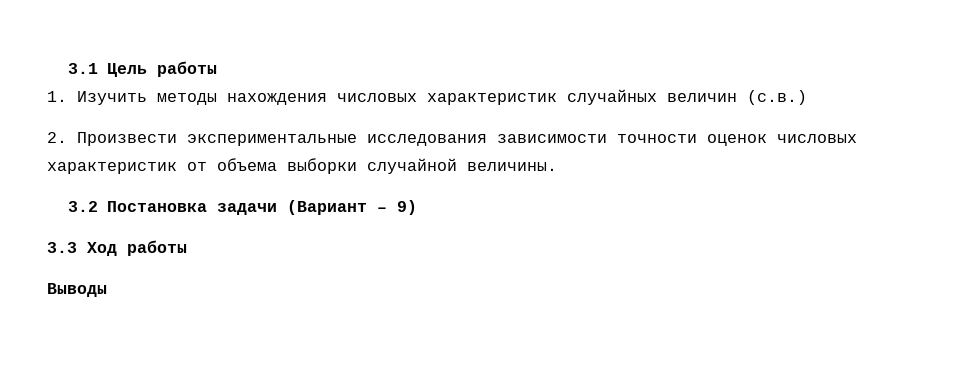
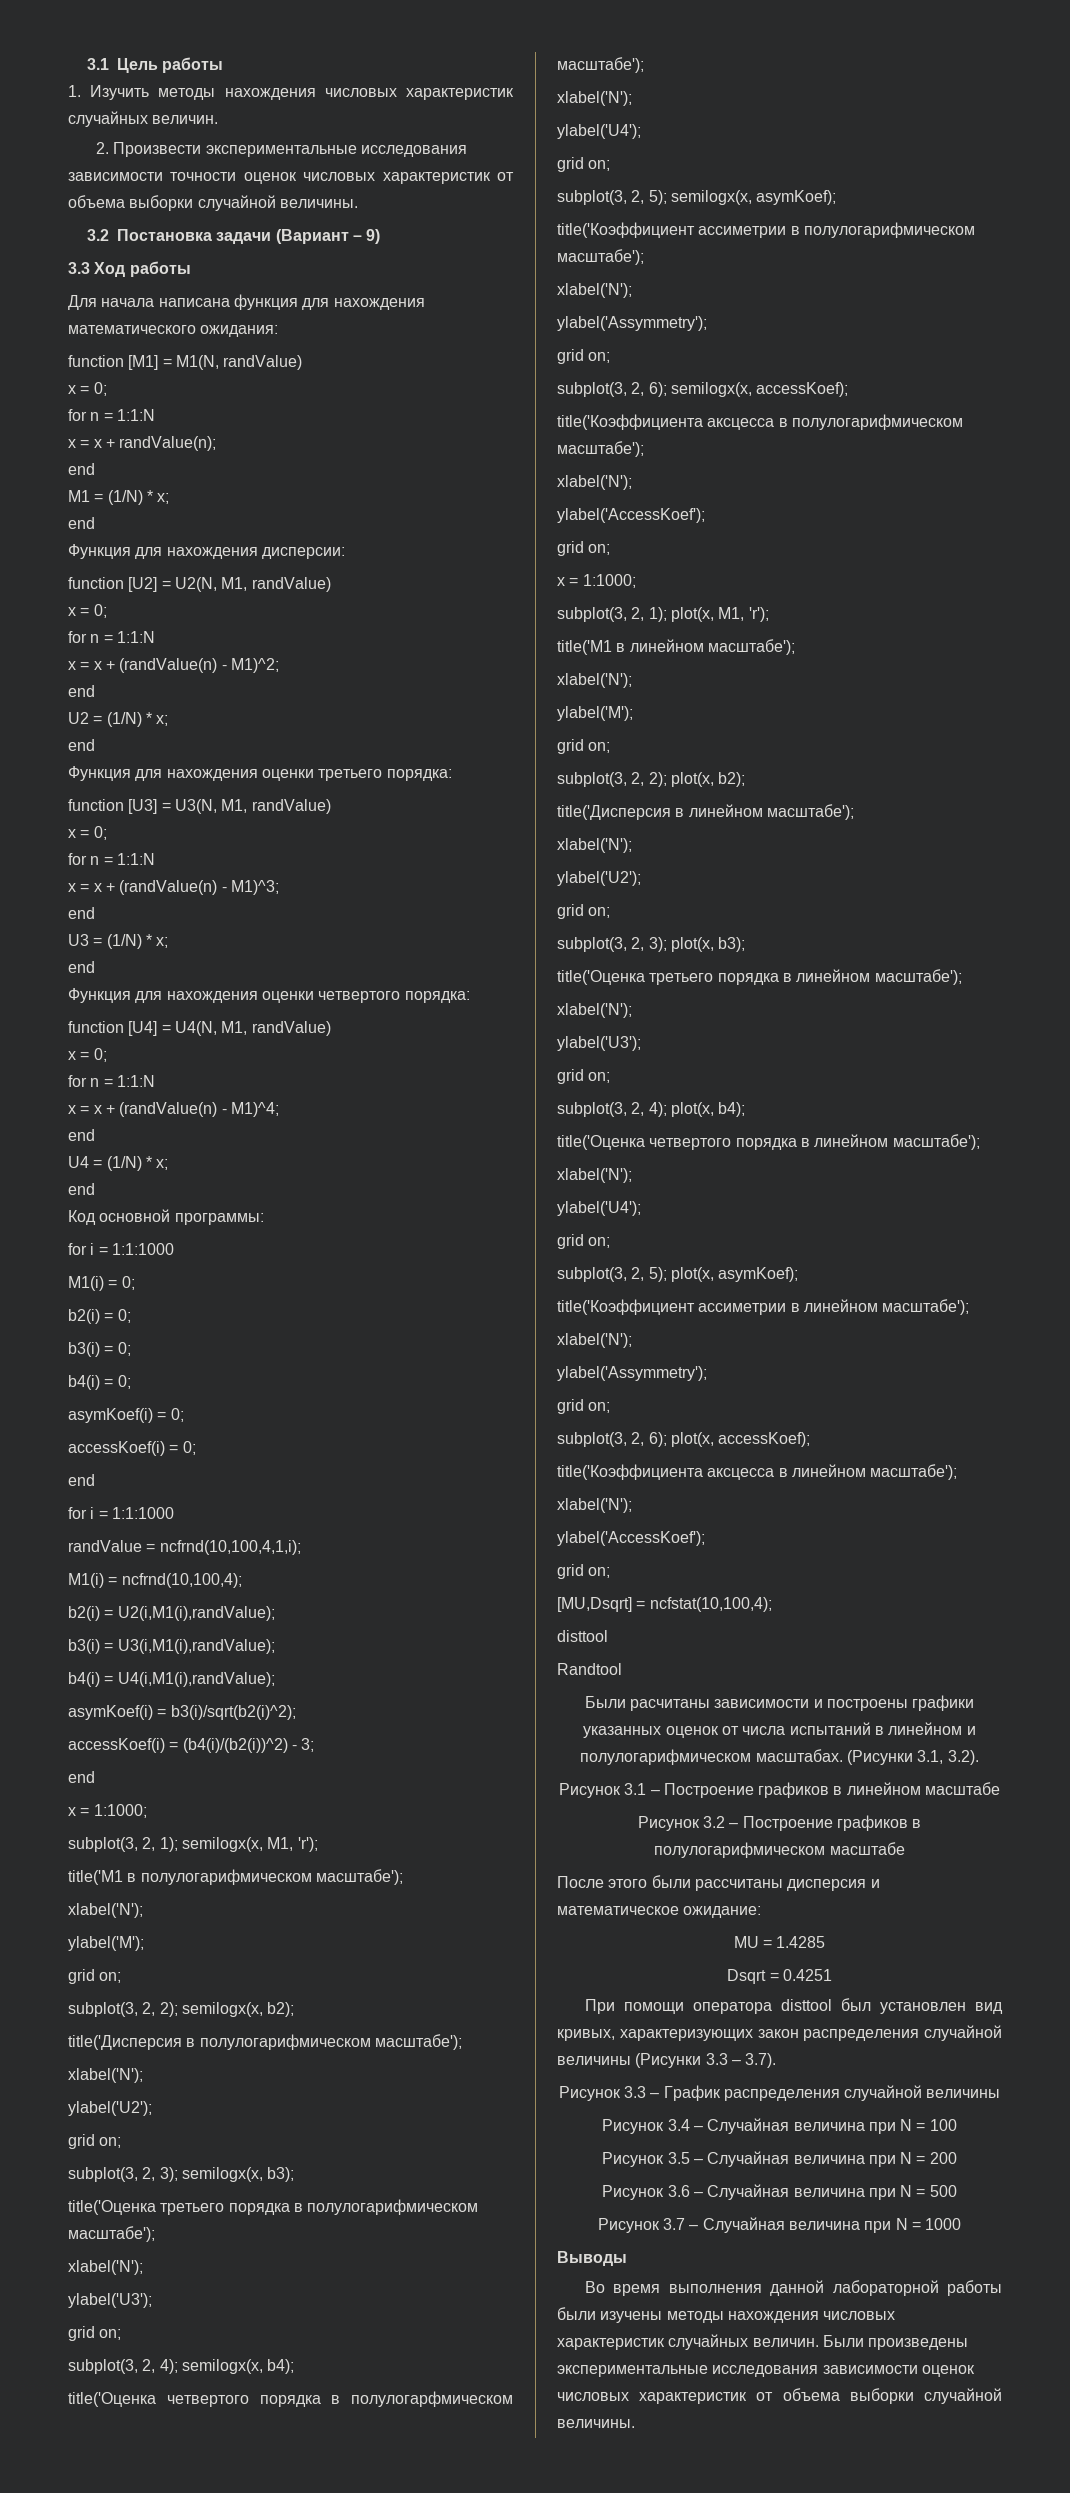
[667,90,807,105] величин (с.в.) -> [152,115,219,124] величин.
[47,283,107,297] Выводы -> [68,294,425,310] [68,325,279,337] [68,355,303,370] [68,382,107,396] [68,409,155,421] [68,436,217,451] [68,463,95,475] [68,490,170,505] [68,517,95,529] [68,544,345,559] [68,577,331,592] [68,604,107,618] [68,631,155,643] [68,658,279,673] [68,685,95,697] [68,712,169,727] [68,739,95,751] [68,766,452,781] [68,799,331,814] [68,826,107,840] [68,853,155,865] [68,880,279,895] [68,907,95,919] [68,934,169,949] [68,961,95,973] [68,988,470,1003] [68,1021,331,1036] [68,1048,107,1062] [68,1075,155,1087] [68,1102,279,1117] [68,1129,95,1141] [68,1156,169,1171] [68,1183,95,1195] [68,1209,264,1225] [68,1243,174,1255] [68,1276,135,1291] [68,1309,131,1324] [68,1342,131,1357] [68,1375,131,1390] [68,1408,184,1423] [68,1441,196,1456] [68,1474,95,1486] [68,1507,174,1519] [68,1540,301,1555] [68,1573,242,1588] [68,1606,275,1621] [68,1639,275,1654] [68,1672,275,1687] [68,1705,296,1720] [68,1738,315,1753] [68,1771,95,1783] [68,1804,147,1818] [68,1837,318,1852] [68,1869,403,1885] [68,1903,143,1918] [68,1936,144,1951] [68,1969,122,1984] [68,2002,295,2017] [68,2034,462,2050] [68,2068,143,2083] [68,2101,152,2116] [68,2134,122,2149] [68,2167,295,2182] [68,2199,479,2215] [68,2226,155,2242] [68,2260,143,2275] [68,2293,152,2308] [68,2326,122,2341] [68,2359,295,2374] [68,2391,513,2407] [557,57,644,73] [557,91,632,106] [557,124,641,139] [557,157,611,172] [557,190,837,205] [557,222,975,238] [557,249,644,265] [557,283,632,298] [557,316,707,331] [557,349,611,364] [557,382,849,397] [557,414,963,430] [557,441,644,457] [557,475,632,490] [557,508,705,523] [557,541,611,556] [557,574,636,588] [557,607,769,622] [557,639,795,655] [557,673,632,688] [557,706,633,721] [557,739,611,754] [557,772,746,787] [557,804,854,820] [557,838,632,853] [557,871,641,886] [557,904,611,919] [557,937,746,952] [557,969,962,985] [557,1003,632,1018] [557,1036,641,1051] [557,1069,611,1084] [557,1102,746,1117] [557,1134,980,1150] [557,1168,632,1183] [557,1201,641,1216] [557,1234,611,1249] [557,1267,799,1282] [557,1299,970,1315] [557,1333,632,1348] [557,1366,707,1381] [557,1399,611,1414] [557,1432,811,1447] [557,1464,958,1480] [557,1498,632,1513] [557,1531,705,1546] [557,1564,611,1579] [557,1597,772,1612] [557,1630,608,1642] [557,1663,622,1675] [584,1695,975,1711] [583,1722,976,1738] [580,1749,979,1765] [558,1782,1001,1798] [637,1815,922,1831] [654,1842,905,1858] [557,1875,880,1891] [557,1906,762,1918] [733,1936,826,1948] [727,1969,832,1984] [585,1998,1004,2014] [557,2025,1002,2041] [557,2053,777,2068] [558,2085,1001,2101] [602,2118,957,2134] [602,2151,957,2167] [602,2184,957,2200] [597,2217,962,2233] [557,2251,627,2266] [585,2280,1003,2296] [557,2307,896,2323] [557,2334,969,2350] [557,2365,975,2377] [557,2388,1002,2404] [557,2419,635,2428] Для начала написана функция для нахождения математического ожидания: // function [M1] = M1(N, randValue) // x = 0; // for n = 1:1:N // x = x + randValue(n); // end // M1 = (1/N) * x; // end // Функция для нахождения дисперсии: // function [U2] = U2(N, M1, randValue) // x = 0; // for n = 1:1:N // x = x + (randValue(n) - M1)^2; // end // U2 = (1/N) * x; // end // Функция для нахождения оценки третьего порядка: // function [U3] = U3(N, M1, randValue) // x = 0; // for n = 1:1:N // x = x + (randValue(n) - M1)^3; // end // U3 = (1/N) * x; // end // Функция для нахождения оценки четвертого порядка: // function [U4] = U4(N, M1, randValue) // x = 0; // for n = 1:1:N // x = x + (randValue(n) - M1)^4; // end // U4 = (1/N) * x; // end // Код основной программы: // for i = 1:1:1000 // M1(i) = 0; // b2(i) = 0; // b3(i) = 0; // b4(i) = 0; // asymKoef(i) = 0; // accessKoef(i) = 0; // end // for i = 1:1:1000 // randValue = ncfrnd(10,100,4,1,i); // M1(i) = ncfrnd(10,100,4); // b2(i) = U2(i,M1(i),randValue); // b3(i) = U3(i,M1(i),randValue); // b4(i) = U4(i,M1(i),randValue); // asymKoef(i) = b3(i)/sqrt(b2(i)^2); // accessKoef(i) = (b4(i)/(b2(i))^2) - 3; // end // x = 1:1000; // subplot(3, 2, 1); semilogx(x, M1, 'r'); // title('M1 в полулогарифмическом масштабе'); // xlabel('N'); // ylabel('M'); // grid on; // subplot(3, 2, 2); semilogx(x, b2); // title('Дисперсия в полулогарифмическом масштабе'); // xlabel('N'); // ylabel('U2'); // grid on; // subplot(3, 2, 3); semilogx(x, b3); // title('Оценка третьего порядка в полулогарифмическом масштабе'); // xlabel('N'); // ylabel('U3'); // grid on; // subplot(3, 2, 4); semilogx(x, b4); // title('Оценка четвертого порядка в полулогарфмическом масштабе'); // xlabel('N'); // ylabel('U4'); // grid on; // subplot(3, 2, 5); semilogx(x, asymKoef); // title('Коэффициент ассиметрии в полулогарифмическом масштабе'); // xlabel('N'); // ylabel('Assymmetry'); // grid on; // subplot(3, 2, 6); semilogx(x, accessKoef); // title('Коэффициента аксцесса в полулогарифмическом масштабе'); // xlabel('N'); // ylabel('AccessKoef'); // grid on; // x = 1:1000; // subplot(3, 2, 1); plot(x, M1, 'r'); // title('M1 в линейном масштабе'); // xlabel('N'); // ylabel('M'); // grid on; // subplot(3, 2, 2); plot(x, b2); // title('Дисперсия в линейном масштабе'); // xlabel('N'); // ylabel('U2'); // grid on; // subplot(3, 2, 3); plot(x, b3); // title('Оценка третьего порядка в линейном масштабе'); // xlabel('N'); // ylabel('U3'); // grid on; // subplot(3, 2, 4); plot(x, b4); // title('Оценка четвертого порядка в линейном масштабе'); // xlabel('N'); // ylabel('U4'); // grid on; // subplot(3, 2, 5); plot(x, asymKoef); // title('Коэффициент ассиметрии в линейном масштабе'); // xlabel('N'); // ylabel('Assymmetry'); // grid on; // subplot(3, 2, 6); plot(x, accessKoef); // title('Коэффициента аксцесса в линейном масштабе'); // xlabel('N'); // ylabel('AccessKoef'); // grid on; // [MU,Dsqrt] = ncfstat(10,100,4); // disttool // Randtool // Были расчитаны зависимости и построены графики указанных оценок от числа испытаний в линейном и полулогарифмическом масштабах. (Рисунки 3.1, 3.2). // Рисунок 3.1 – Построение графиков в линейном масштабе // Рисунок 3.2 – Построение графиков в полулогарифмическом масштабе // После этого были рассчитаны дисперсия и математическое ожидание: // MU = 1.4285 // Dsqrt = 0.4251 // При помощи оператора disttool был установлен вид кривых, характеризующих закон распределения случайной величины (Рисунки 3.3 – 3.7). // Рисунок 3.3 – График распределения случайной величины // Рисунок 3.4 – Случайная величина при N = 100 // Рисунок 3.5 – Случайная величина при N = 200 // Рисунок 3.6 – Случайная величина при N = 500 // Рисунок 3.7 – Случайная величина при N = 1000 // Выводы // Во время выполнения данной лабораторной работы были изучены методы нахождения числовых характеристик случайных величин. Были произведены экспериментальные исследования зависимости оценок числовых характеристик от объема выборки случайной величины.

